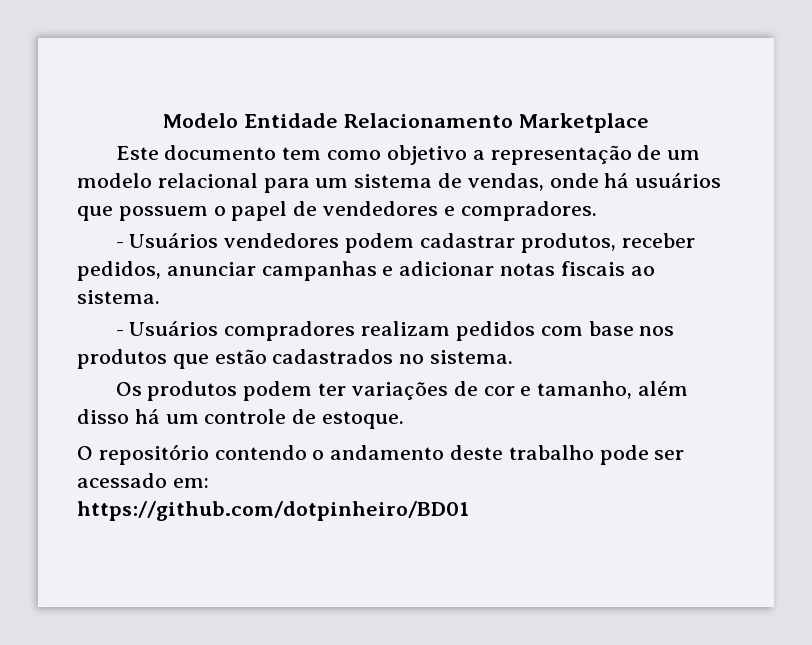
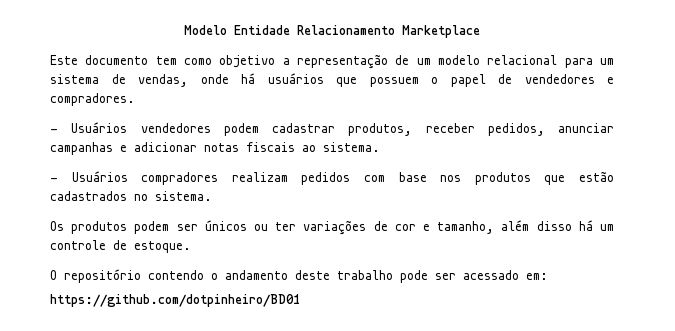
(313, 391) none -> [176,220,268,231] ser únicos ou

